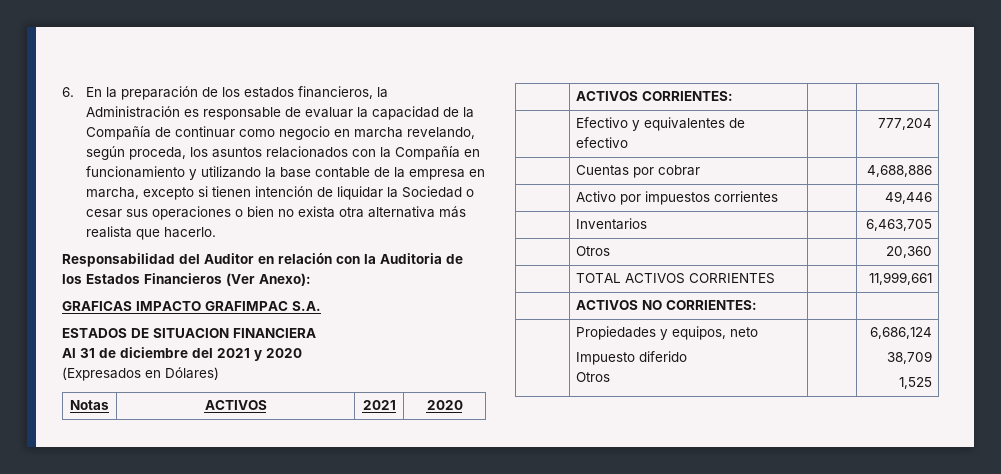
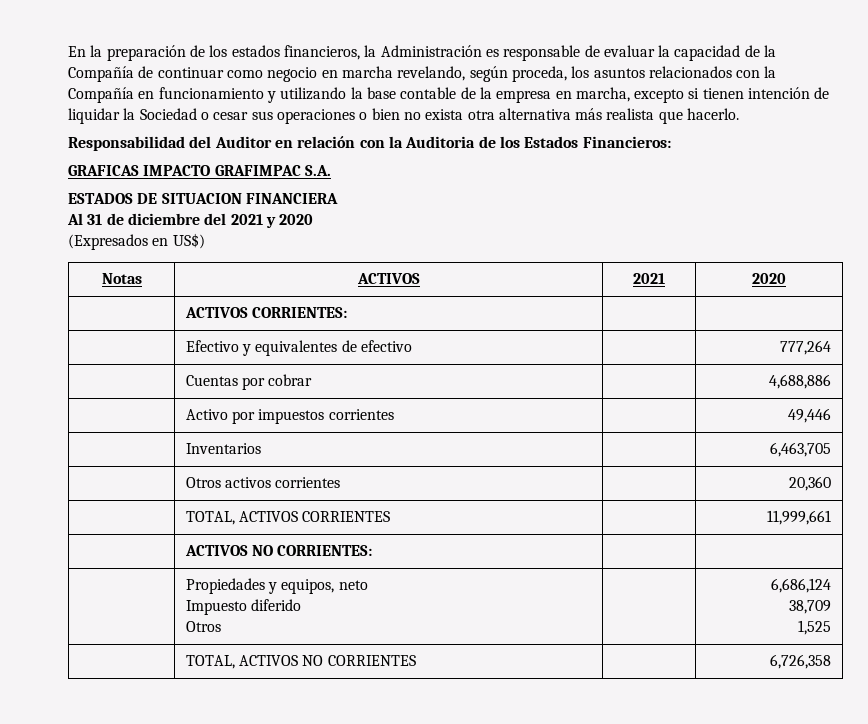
[62,87,74,97] 6. -> (68, 51) none
[144,273,311,286] Financieros (Ver Anexo): -> [582,136,671,148] Financieros:
[165,367,219,380] Dólares) -> [172,233,205,249] US$)
[877,118,932,130] 777,204 -> [780,340,832,355] 777,264
(611, 251) none -> [224,477,341,488] activos corrientes
[576,273,622,283] TOTAL -> [185,511,235,525] TOTAL,
(932, 383) none -> [185,655,416,669] [770,654,832,669] // | TOTAL, ACTIVOS NO CORRIENTES | | 6,726,358

